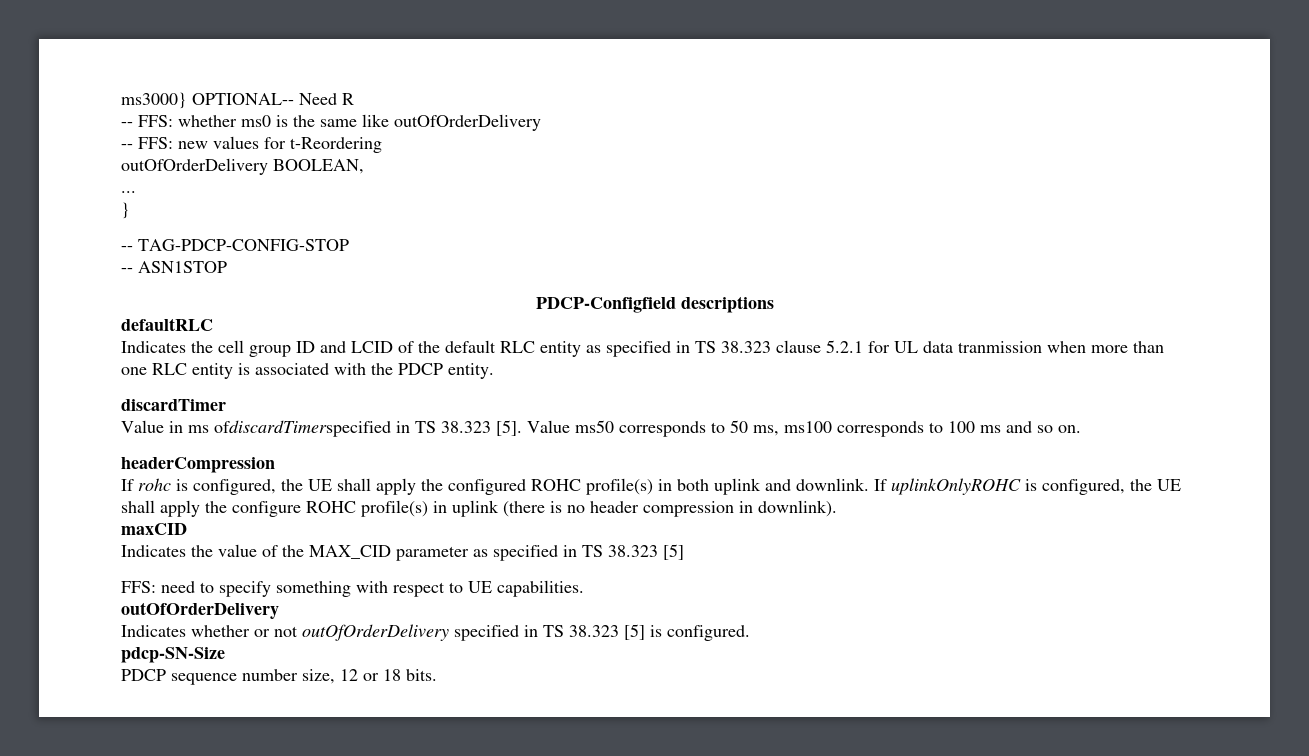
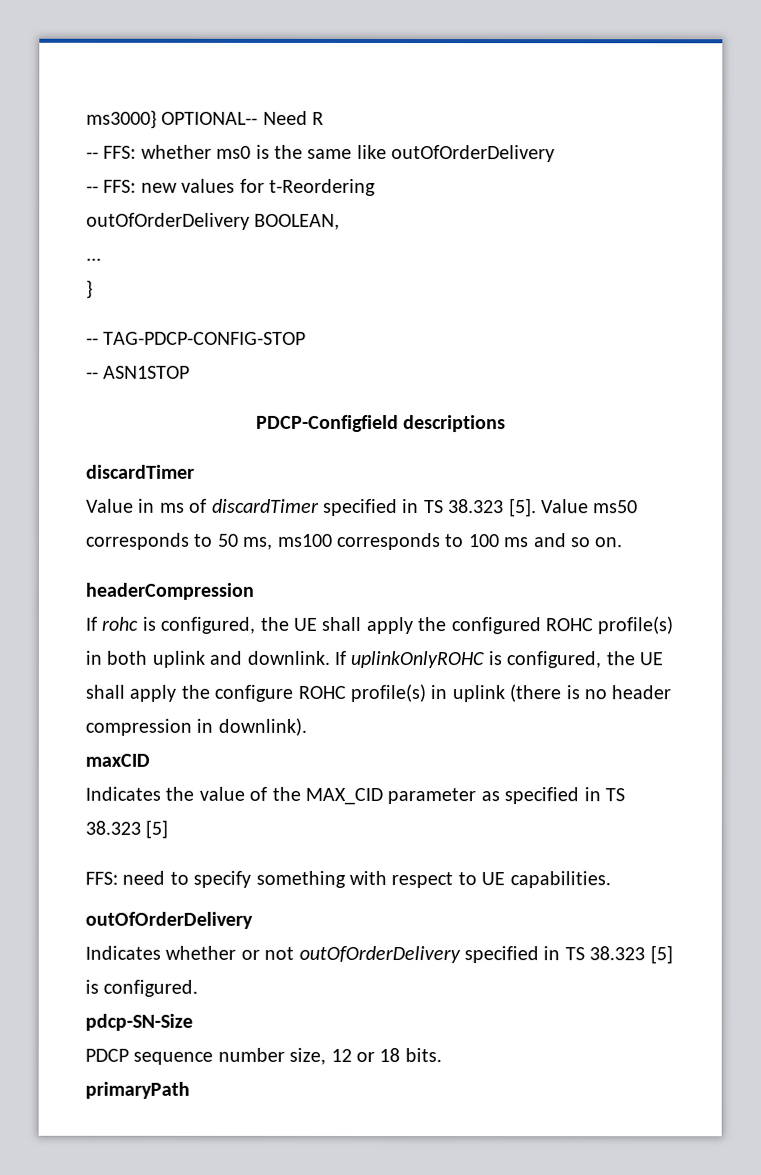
[121,318,213,331] [121,340,1164,357] [121,363,494,379] // defaultRLC // Indicates the cell group ID and LCID of the default RLC entity as specified in TS 38.323 clause 5.2.1 for UL data tranmission when more than one RLC entity is associated with the PDCP entity. -> (507, 424) none
[214,420,391,437] ofdiscardTimerspecified -> [189,498,398,517] of discardTimer specified
(437, 675) none -> [85,1081,190,1099] // primaryPath

